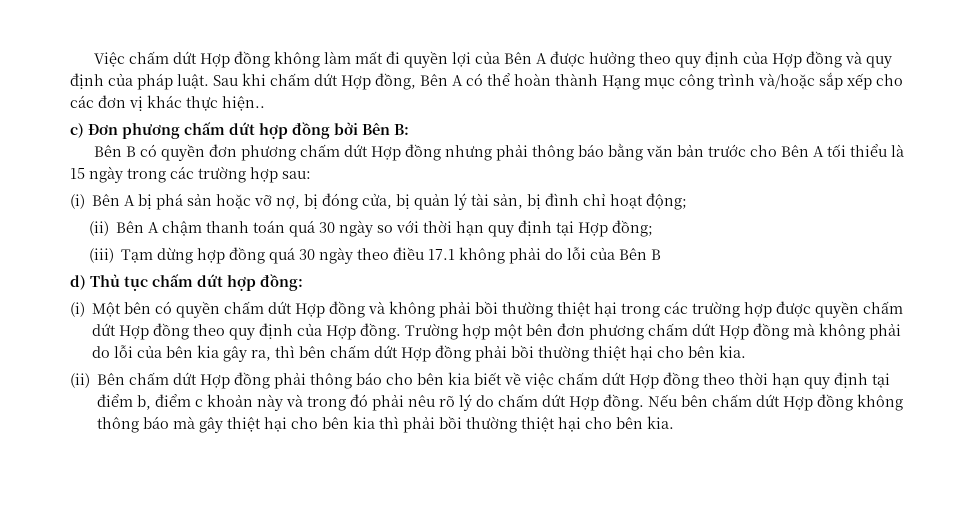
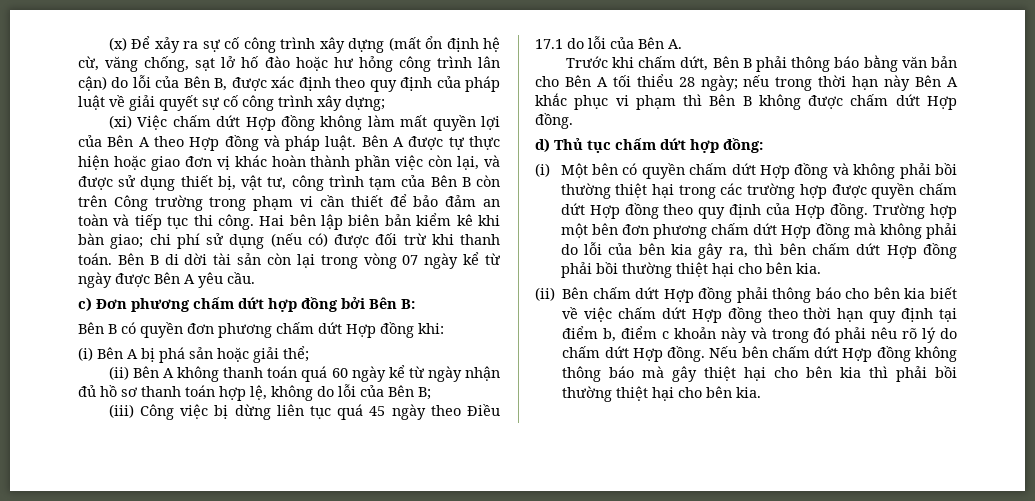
(93, 59) none -> [108,36,500,53] [78,56,500,72] [78,75,500,92] [78,95,385,111] [108,115,132,129] (x) Để xảy ra sự cố công trình xây dựng (mất ổn định hệ cừ, văng chống, sạt lở hố đào hoặc hư hỏng công trình lân cận) do lỗi của Bên B, được xác định theo quy định của pháp luật về giải quyết sự cố công trình xây dựng; // (xi)
[385,51,400,64] đi -> (428, 121) none
[549,51,892,68] [70,72,903,90] [70,95,265,111] được hưởng theo quy định của Hợp đồng và quy định của pháp luật. Sau khi chấm dứt Hợp đồng, Bên A có thể hoàn thành Hạng mục công trình và/hoặc sắp xếp cho các đơn vị khác thực hiện.. -> [153,135,501,151] [78,155,501,171] [78,175,500,191] [78,194,500,211] [78,213,500,230] [78,233,500,249] [78,252,500,269] [78,272,255,288] theo Hợp đồng và pháp luật. Bên A được tự thực hiện hoặc giao đơn vị khác hoàn thành phần việc còn lại, và được sử dụng thiết bị, vật tư, công trình tạm của Bên B còn trên Công trường trong phạm vi cần thiết để bảo đảm an toàn và tiếp tục thi công. Hai bên lập biên bản kiểm kê khi bàn giao; chi phí sử dụng (nếu có) được đối trừ khi thanh toán. Bên B di dời tài sản còn lại trong vòng 07 ngày kể từ ngày được Bên A yêu cầu.
[444,145,492,161] nhưng -> [418,323,444,334] [78,346,309,363] [108,365,500,382] [78,384,431,401] [108,404,500,420] [535,36,682,49] [565,56,752,71] khi: // (i) Bên A bị phá sản hoặc giải thể; // (ii) Bên A không thanh toán quá 60 ngày kể từ ngày nhận đủ hồ sơ thanh toán hợp lệ, không do lỗi của Bên B; // (iii) Công việc bị dừng liên tục quá 45 ngày theo Điều 17.1 do lỗi của Bên A. // Trước khi chấm dứt, Bên B
[707,144,746,157] trước -> (957, 62) none
[890,144,904,157] [70,166,311,183] [70,193,688,210] [88,220,654,237] [88,247,662,264] là 15 ngày trong các trường hợp sau: // (i) Bên A bị phá sản hoặc vỡ nợ, bị đóng cửa, bị quản lý tài sản, bị đình chỉ hoạt động; // (ii) Bên A chậm thanh toán quá 30 ngày so với thời hạn quy định tại Hợp đồng; // (iii) Tạm dừng hợp đồng quá 30 ngày theo điều 17.1 không phải do lỗi của Bên B -> [678,75,958,91] [535,93,957,110] [535,113,573,129] 28 ngày; nếu trong thời hạn này Bên A khắc phục vi phạm thì Bên B không được chấm dứt Hợp đồng.

